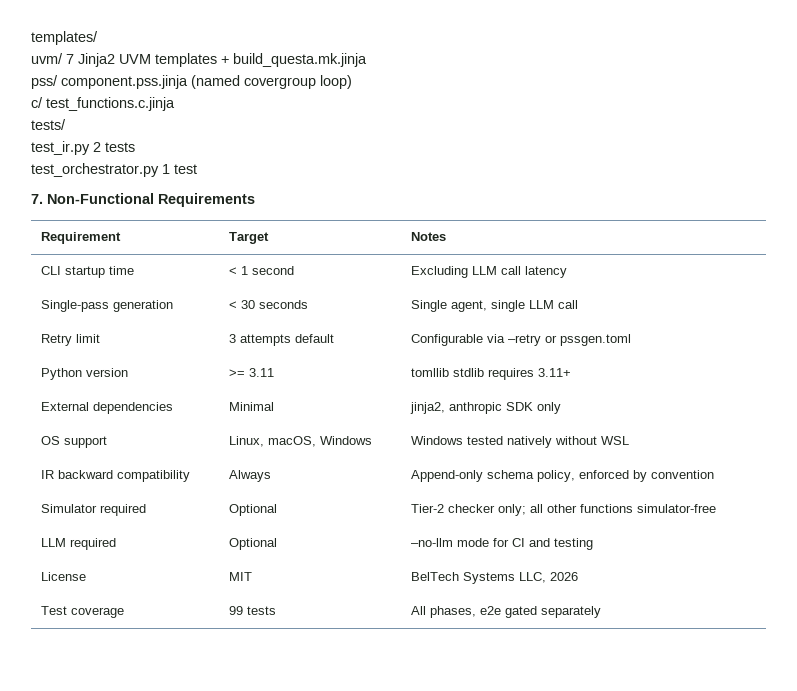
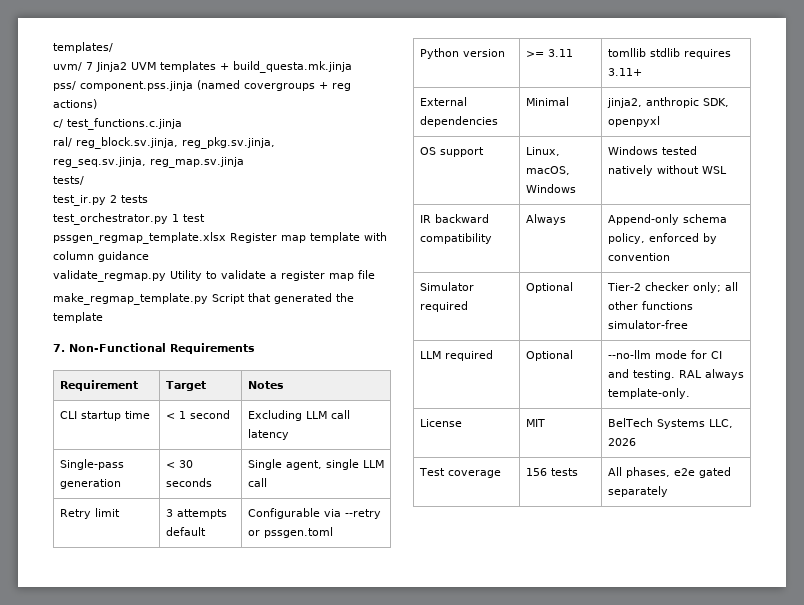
[244,75,352,89] [31,97,175,111] covergroup loop) // c/ test_functions.c.jinja -> [244,82,351,91] [53,99,97,109] [53,118,182,130] [53,137,275,149] [53,157,244,168] covergroups + reg actions) // c/ test_functions.c.jinja // ral/ reg_block.sv.jinja, reg_pkg.sv.jinja, // reg_seq.sv.jinja, reg_map.sv.jinja
(197, 169) none -> [53,232,387,244] [53,251,149,262] [53,270,375,282] [53,293,354,305] [53,312,103,323] // pssgen_regmap_template.xlsx Register map template with column guidance // validate_regmap.py Utility to validate a register map file // make_regmap_template.py Script that generated the template
[508,334,542,346] –retry -> [344,509,381,519] --retry
[506,402,562,414] SDK only -> [702,98,729,107] [607,116,660,127] SDK, openpyxl
[411,538,454,547] –no-llm -> [607,350,651,359] --no-llm
[554,538,594,550] testing -> [632,369,744,380] [607,388,690,399] testing. RAL always template-only.
[229,606,244,615] 99 -> [525,468,547,476] 156

